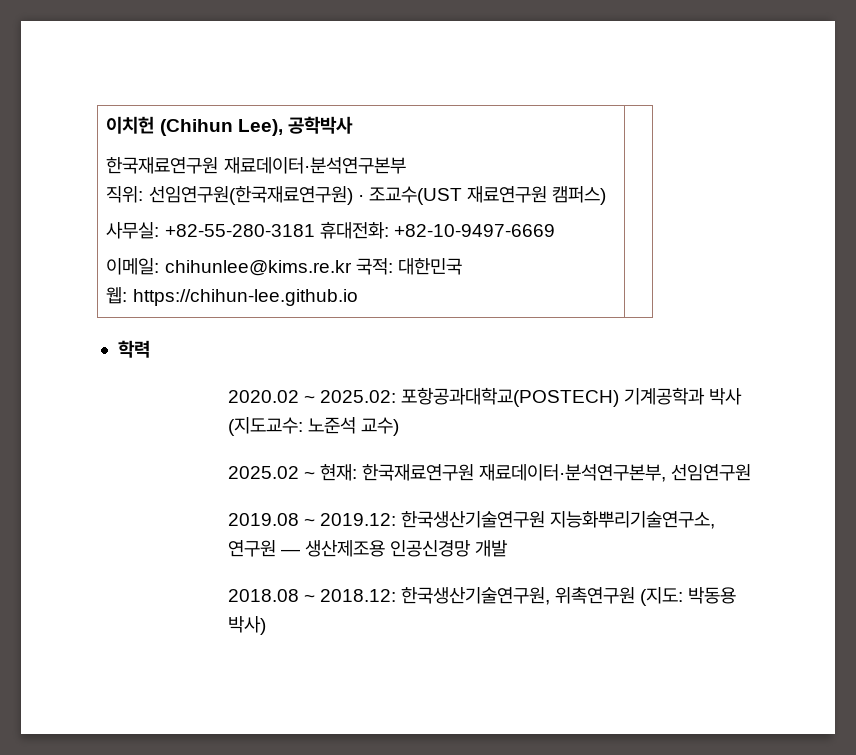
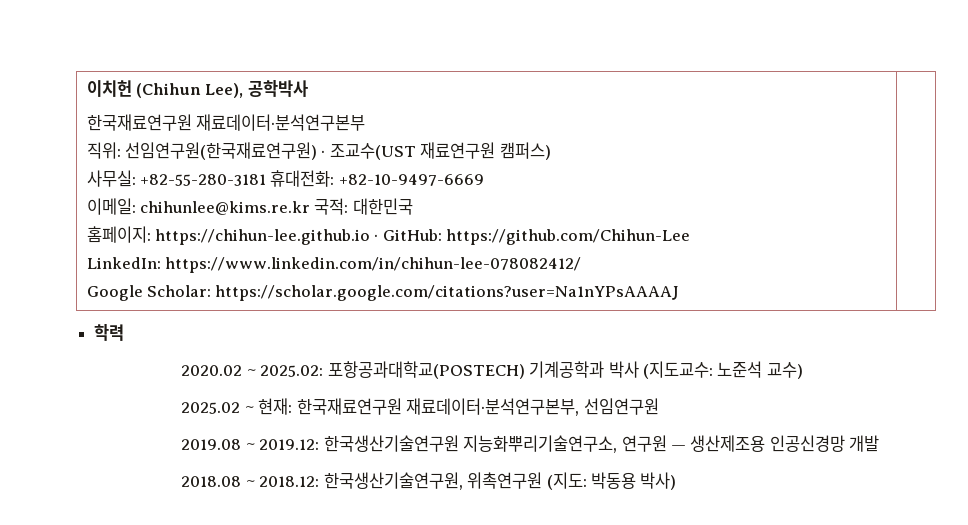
[106,287,128,304] 웹: -> [86,226,151,243] 홈페이지:
(358, 297) none -> [374,229,691,245] [86,257,581,273] [86,285,680,301] · GitHub: https://github.com/Chihun-Lee // LinkedIn: https://www.linkedin.com/in/chihun-lee-078082412/ // Google Scholar: https://scholar.google.com/citations?user=Na1nYPsAAAAJ

